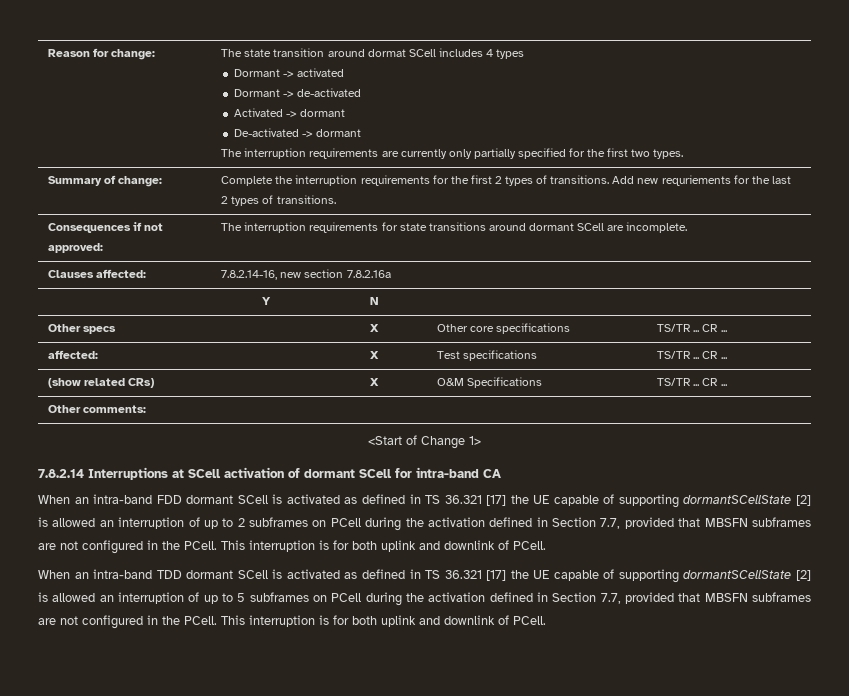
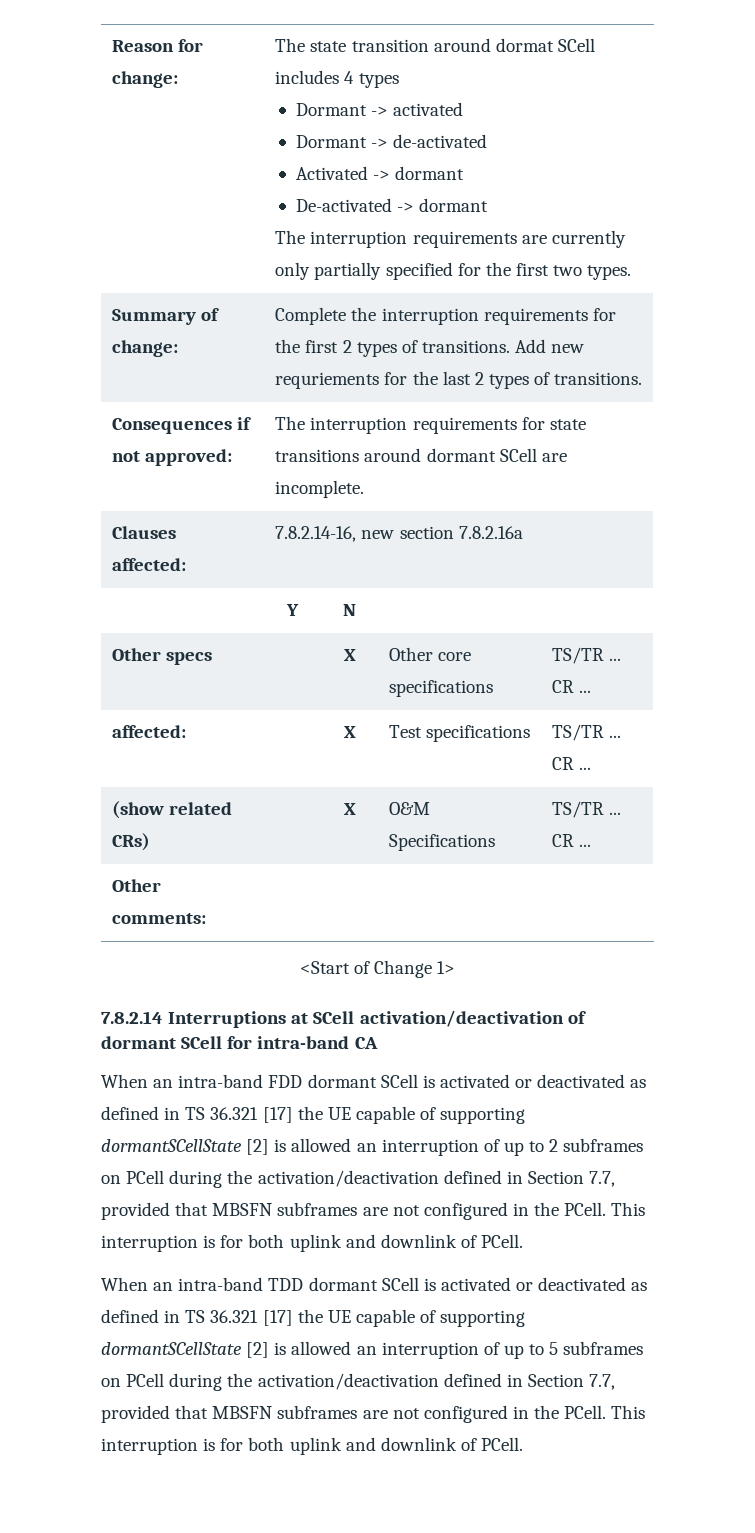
[224,467,284,478] activation -> [359,1010,564,1027] activation/deactivation
(340, 499) none -> [515,1074,626,1088] or deactivated
[427,517,485,527] activation -> [257,1170,439,1187] activation/deactivation
(340, 574) none -> [516,1277,627,1291] or deactivated
[428,592,486,602] activation -> [257,1373,439,1390] activation/deactivation

